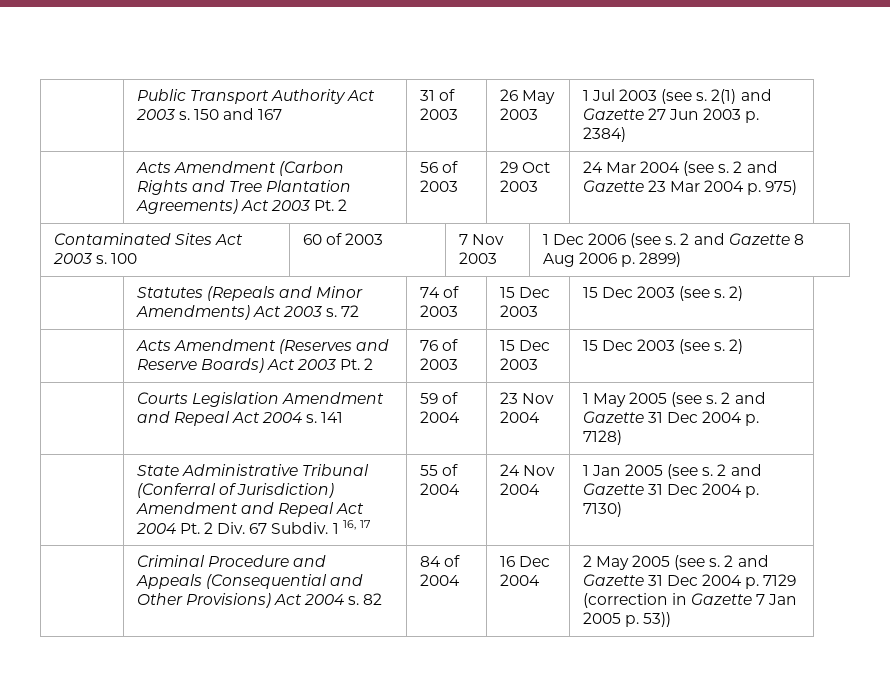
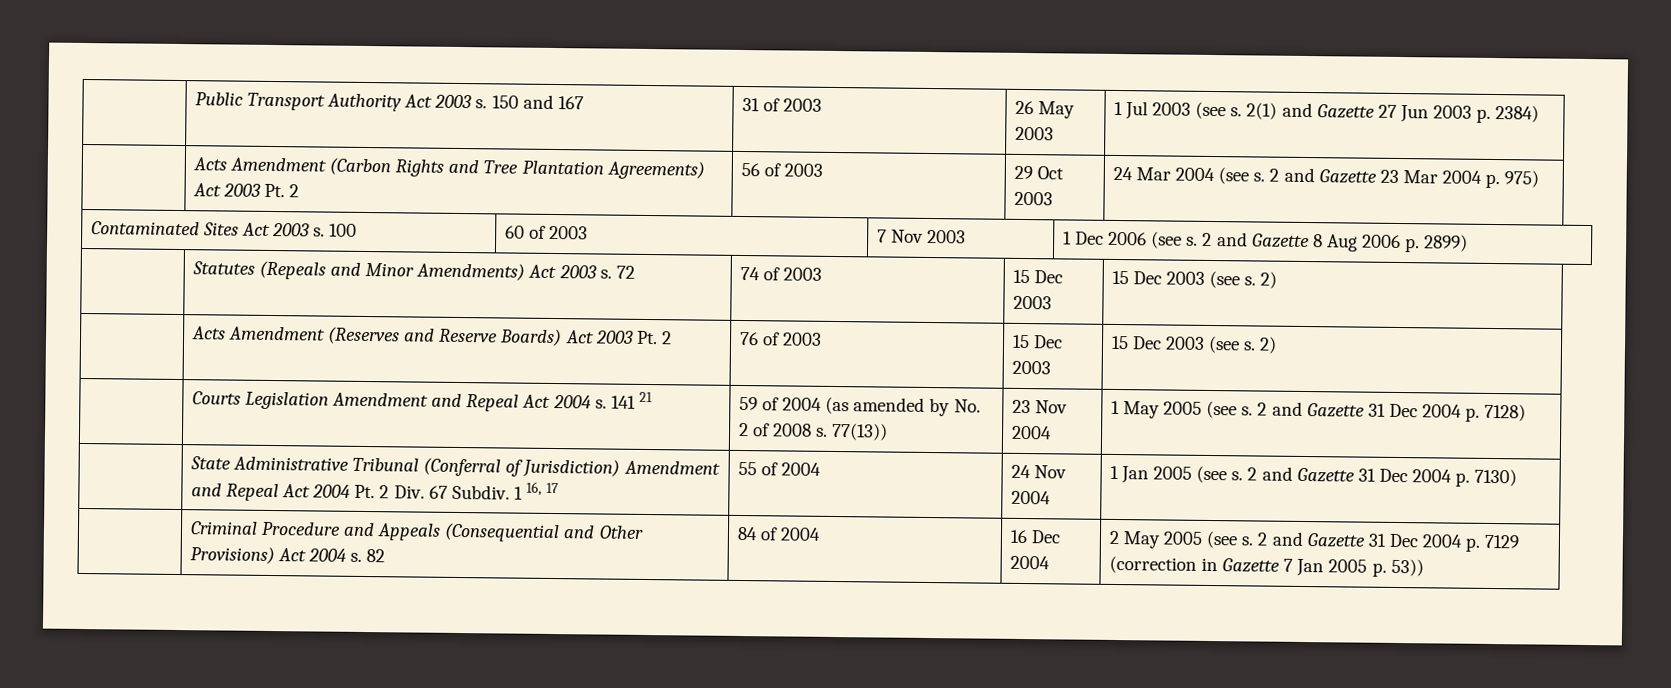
(344, 417) none -> [638,391,653,403] 21
(460, 417) none -> [825,396,981,417] [738,422,889,441] (as amended by No. 2 of 2008 s. 77(13))

